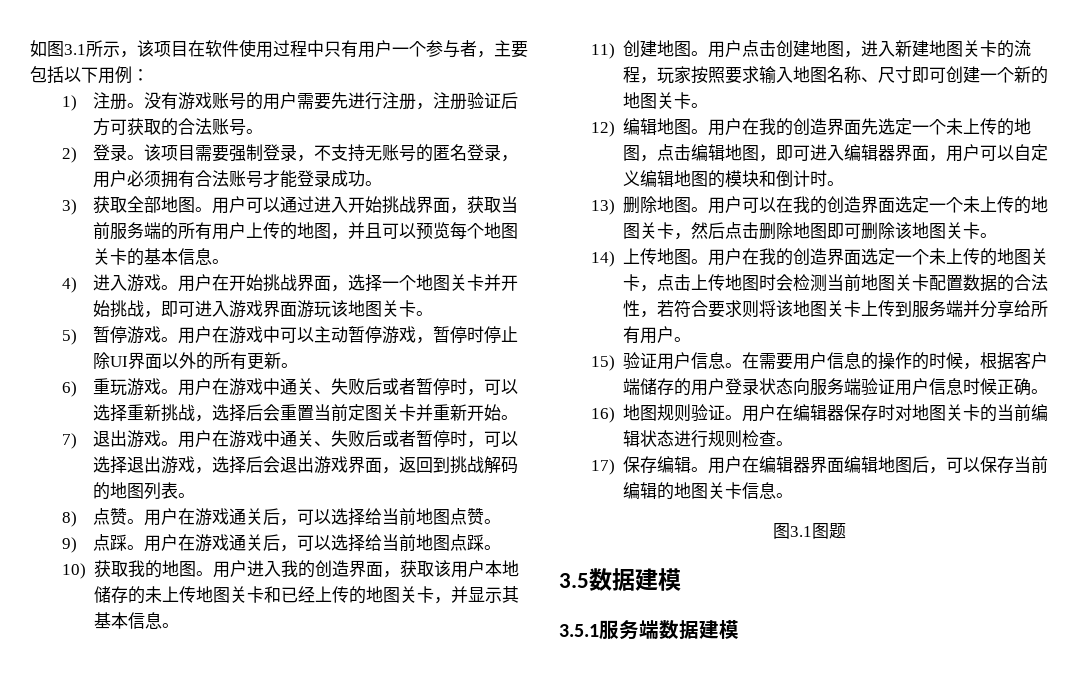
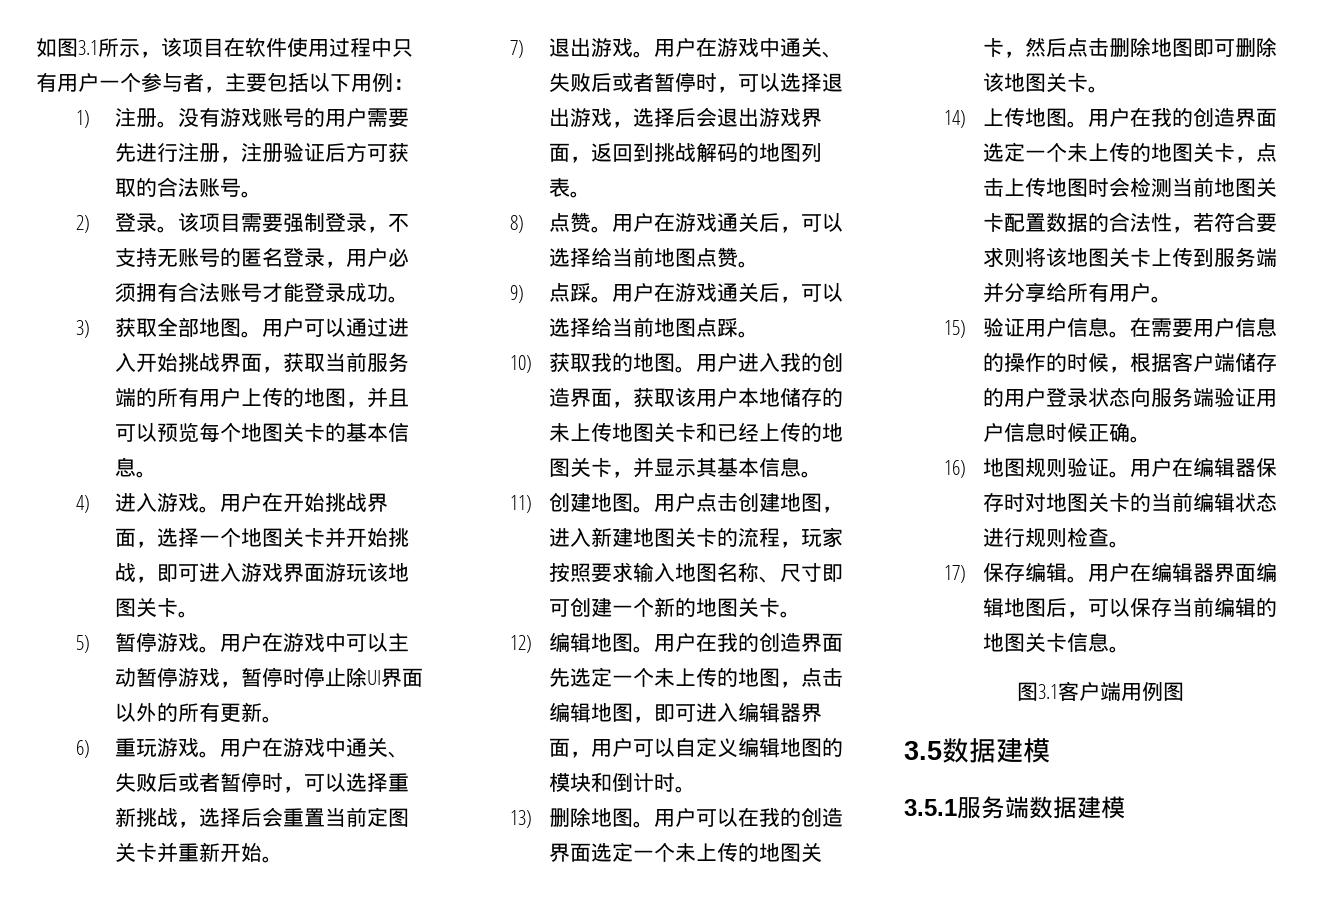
[812,523,846,539] 图题 -> [1058,681,1184,702] 客户端用例图

